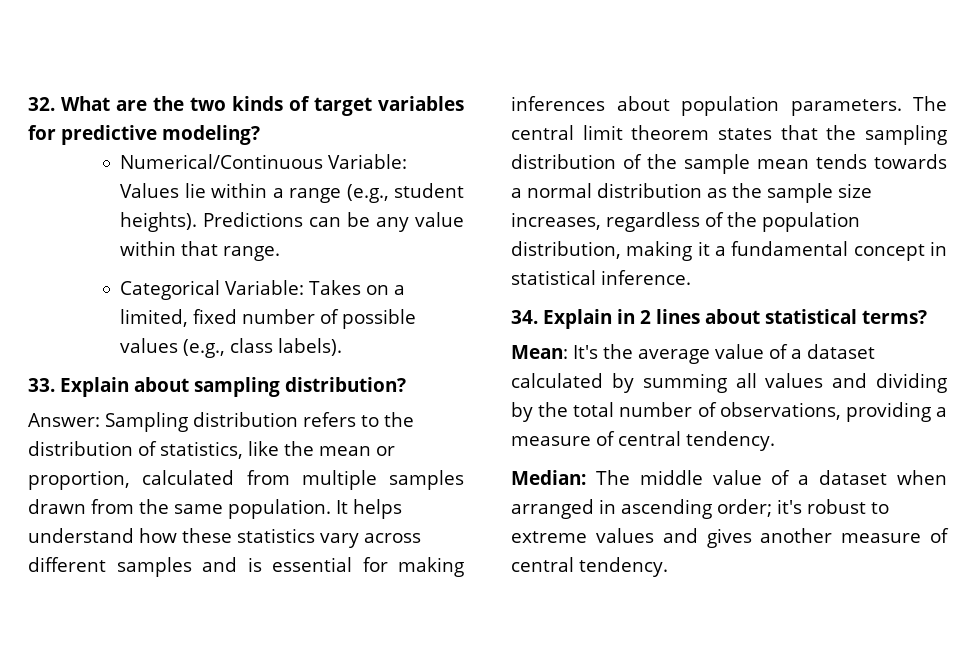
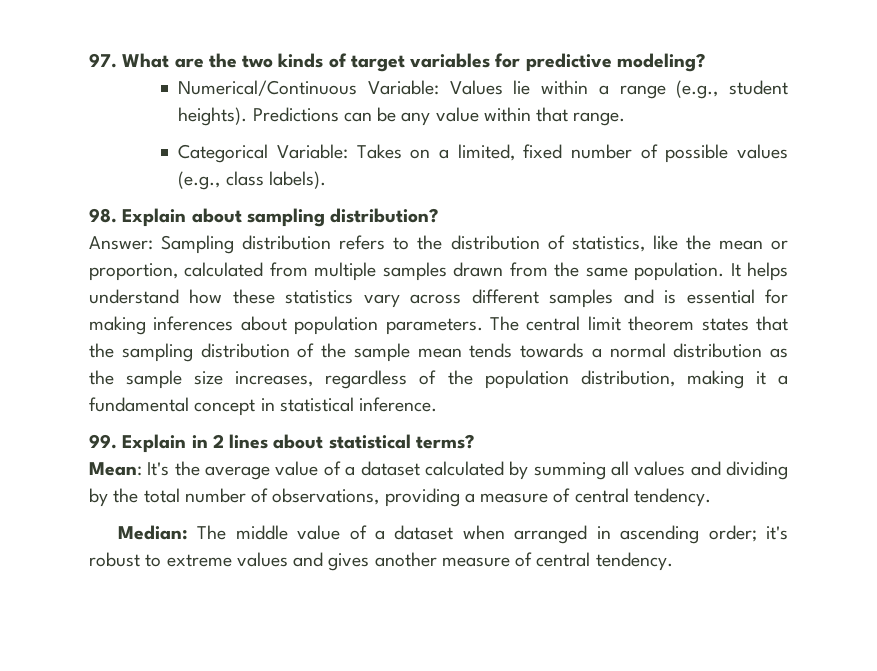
[28,97,55,111] 32. -> [89,53,117,68] 97.
[28,378,55,392] 33. -> [89,208,117,223] 98.
[511,310,538,324] 34. -> [89,434,117,449] 99.

